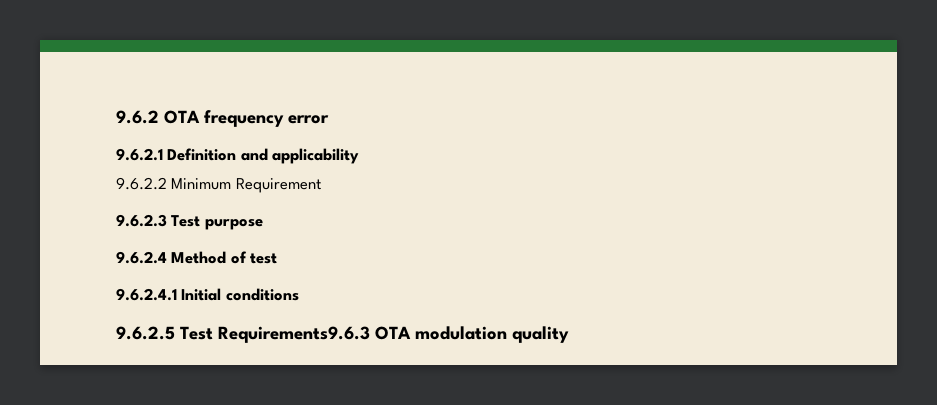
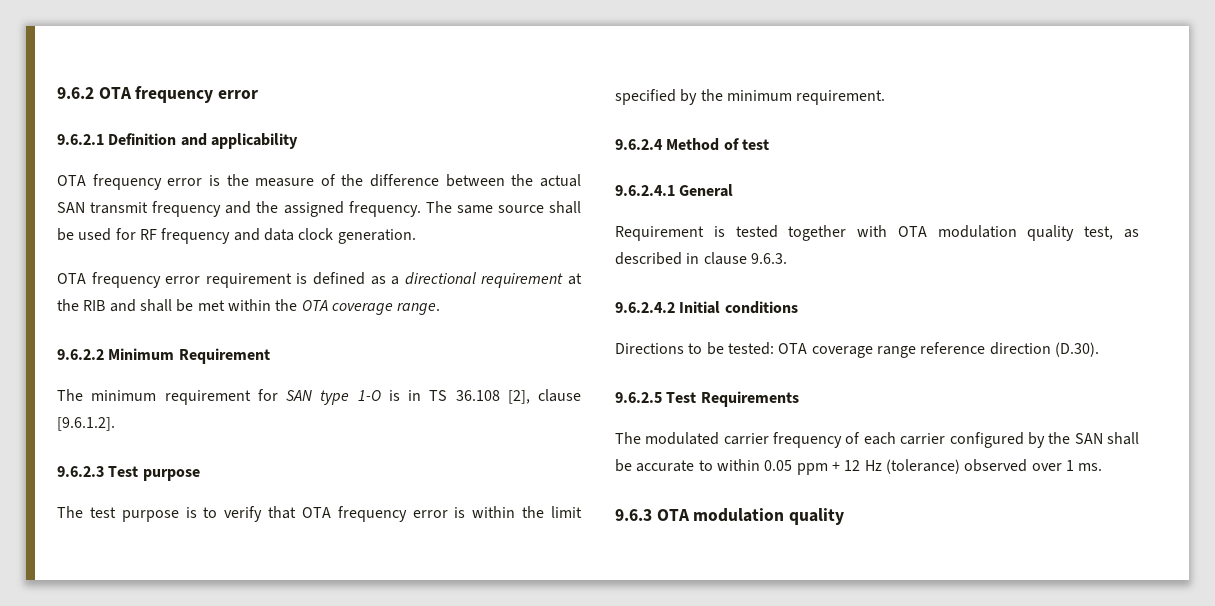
[116,177,321,193] [116,214,263,230] 9.6.2.2 Minimum Requirement // 9.6.2.3 Test purpose -> [57,174,581,190] [57,201,582,217] [57,228,416,244] [57,272,583,288] [57,299,441,315] [57,348,270,364] [57,389,581,405] [57,417,115,431] [57,466,200,481] [57,506,583,522] [615,89,886,105] OTA frequency error is the measure of the difference between the actual SAN transmit frequency and the assigned frequency. The same source shall be used for RF frequency and data clock generation. // OTA frequency error requirement is defined as a directional requirement at the RIB and shall be met within the OTA coverage range. // 9.6.2.2 Minimum Requirement // The minimum requirement for SAN type 1-O is in TS 36.108 [2], clause [9.6.1.2]. // 9.6.2.3 Test purpose // The test purpose is to verify that OTA frequency error is within the limit specified by the minimum requirement.
[181,288,299,301] [116,326,370,343] Initial conditions // 9.6.2.5 Test Requirements9.6.3 -> [679,184,734,197] [615,225,1139,241] [615,252,787,265] [615,301,798,314] [615,342,1099,358] [615,391,799,407] [615,432,1139,448] [615,459,1103,475] [615,509,652,521] General // Requirement is tested together with OTA modulation quality test, as described in clause 9.6.3. // 9.6.2.4.2 Initial conditions // Directions to be tested: OTA coverage range reference direction (D.30). // 9.6.2.5 Test Requirements // The modulated carrier frequency of each carrier configured by the SAN shall be accurate to within 0.05 ppm + 12 Hz (tolerance) observed over 1 ms. // 9.6.3

